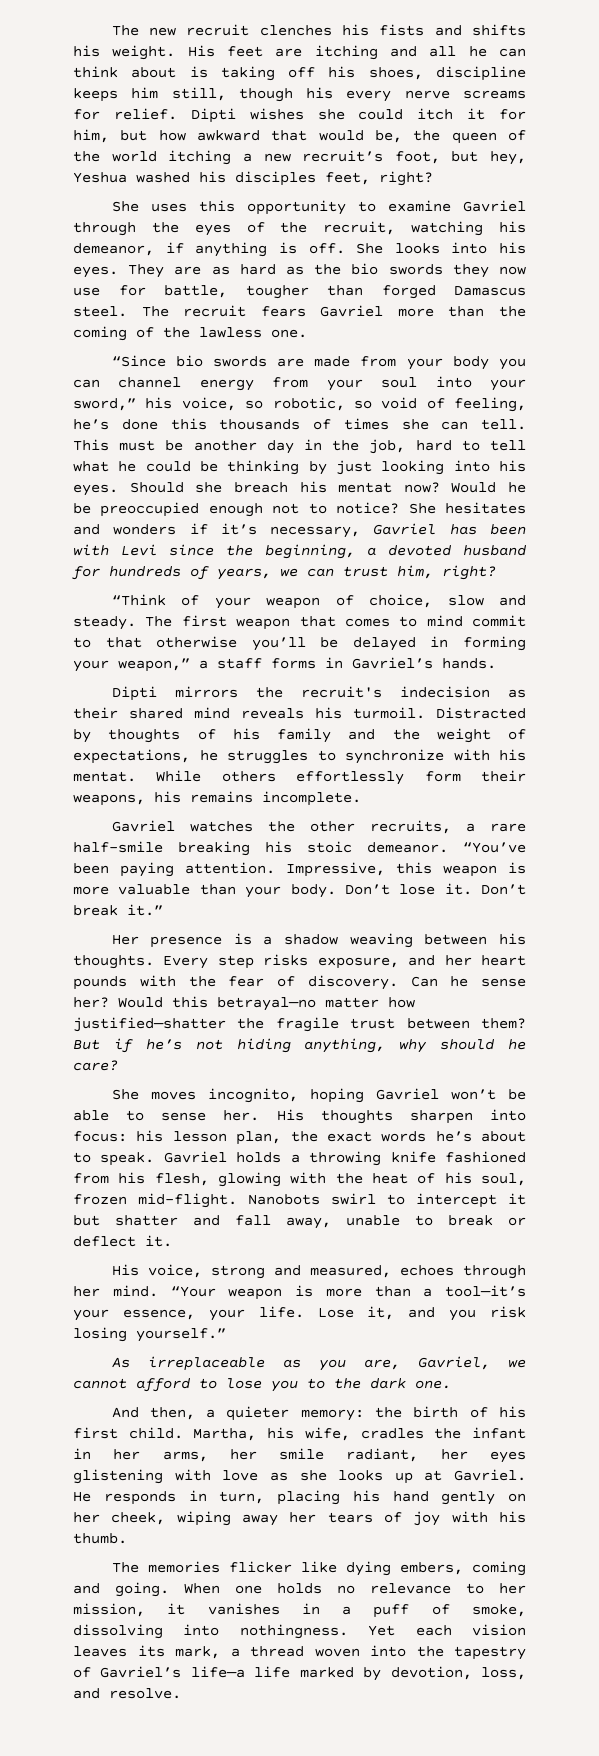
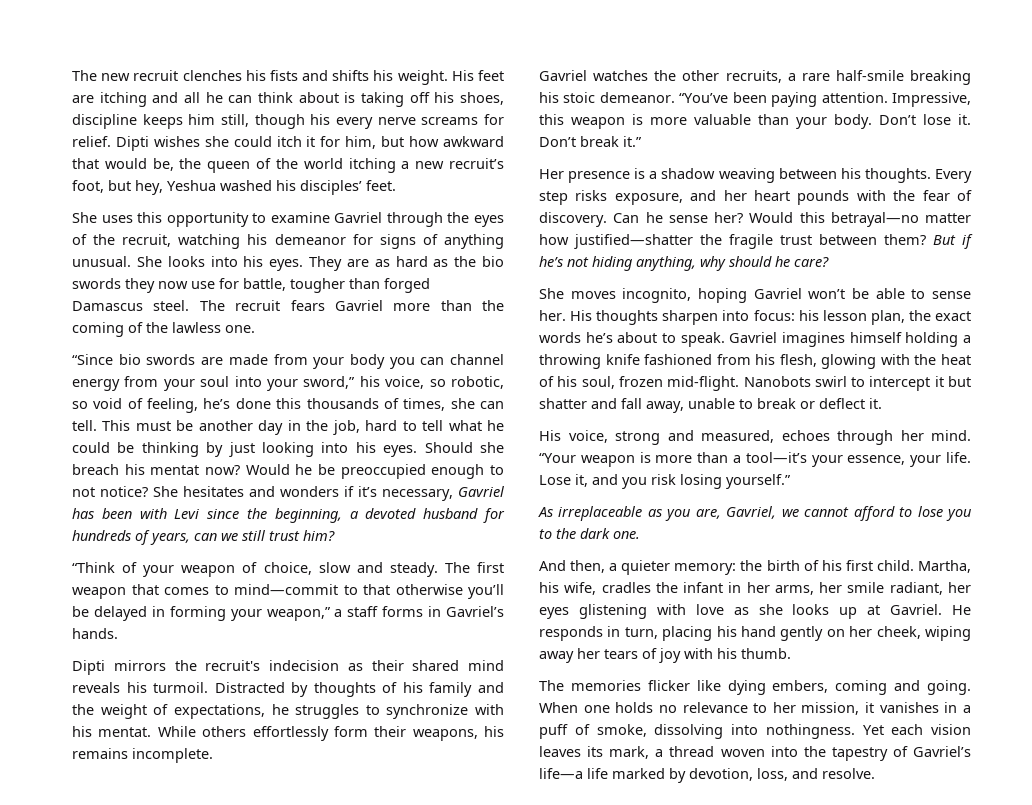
[235,171,433,186] disciples feet, right? -> [300,180,396,195] disciples’ feet.
[73,242,345,257] demeanor, if anything is off. -> [274,234,504,249] [72,256,131,267] demeanor for signs of anything unusual.
[343,418,389,430] times -> [403,398,446,411] times,
[272,503,327,514] not to -> [490,465,505,475] [72,487,95,497] to not
[280,565,496,580] we can trust him, right? -> [194,530,335,541] can we still trust him?
[426,615,526,627] mind commit -> [234,584,338,595] mind—commit
[236,1152,282,1163] holds -> [782,332,959,347] imagines himself holding

